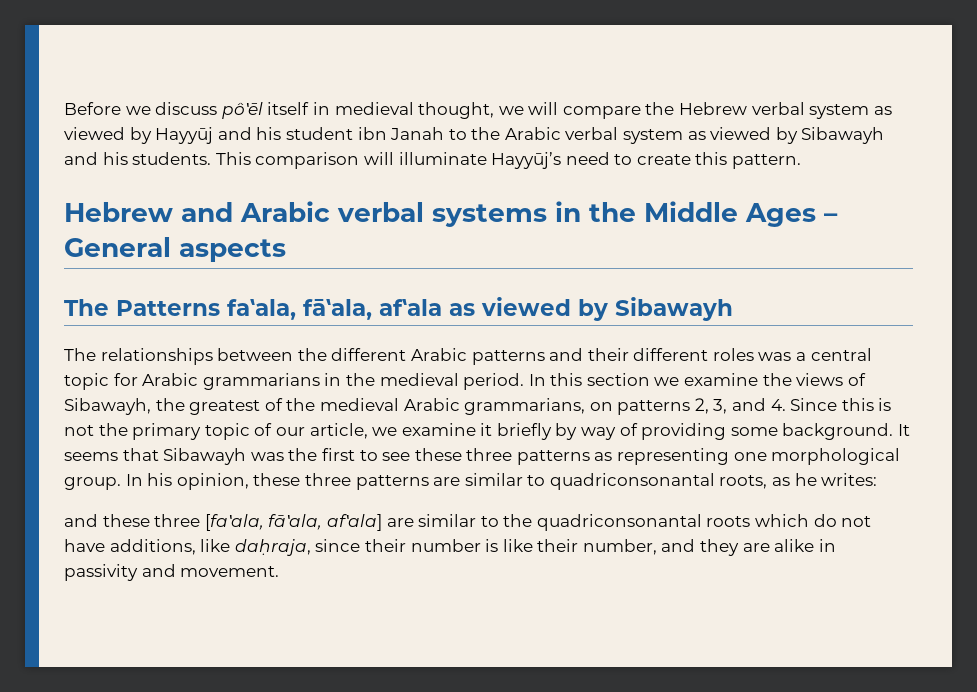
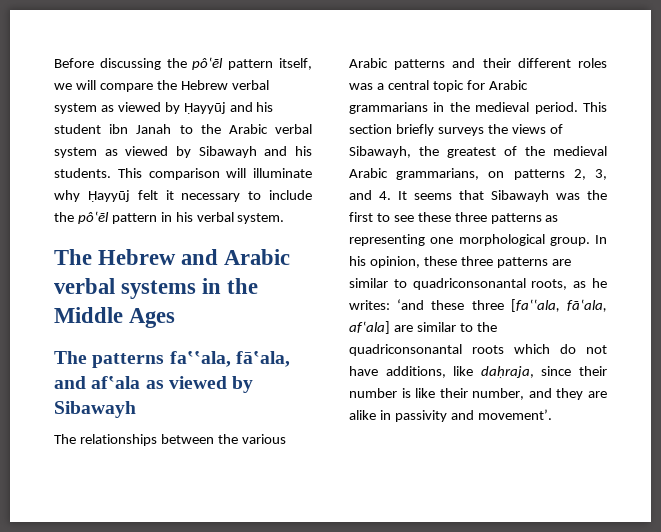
[125,102,495,119] we discuss pô‛ēl itself in medieval thought, -> [99,57,313,70] discussing the pô‛ēl pattern itself,
[155,127,214,144] Hayyūj -> [183,102,226,114] Ḥayyūj
[491,152,802,169] Hayyūj’s need to create this pattern. // -> [54,190,312,202] [54,211,285,224] [54,249,92,265] why Ḥayyūj felt it necessary to include the pô‛ēl pattern in his verbal system. // The
[824,213,838,222] [64,237,286,262] [64,298,372,320] – General aspects // The Patterns fa‛ala, fā‛ala, -> [54,351,290,368] [54,376,86,389] // The patterns fa‛‛ala, fā‛ala, and
[331,348,407,361] different -> [241,434,286,444] various
[528,373,759,386] In this section we examine -> [583,102,607,112] [349,124,484,136] This section briefly surveys
[790,398,892,411] [64,423,894,440] Since this is not the primary topic of our article, we examine it briefly by way of providing some background. -> (391, 195) none
[64,514,264,531] // and these three [fa‛ala, -> [397,299,560,312] ‘and these three [fa‛‛ala,
[180,566,280,577] movement. -> [477,409,552,420] movement’.

